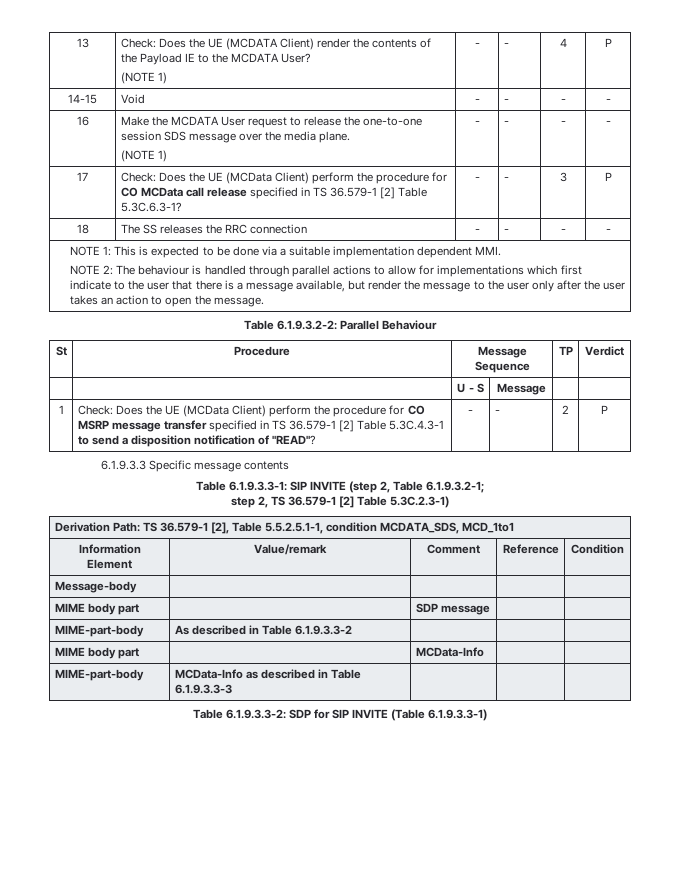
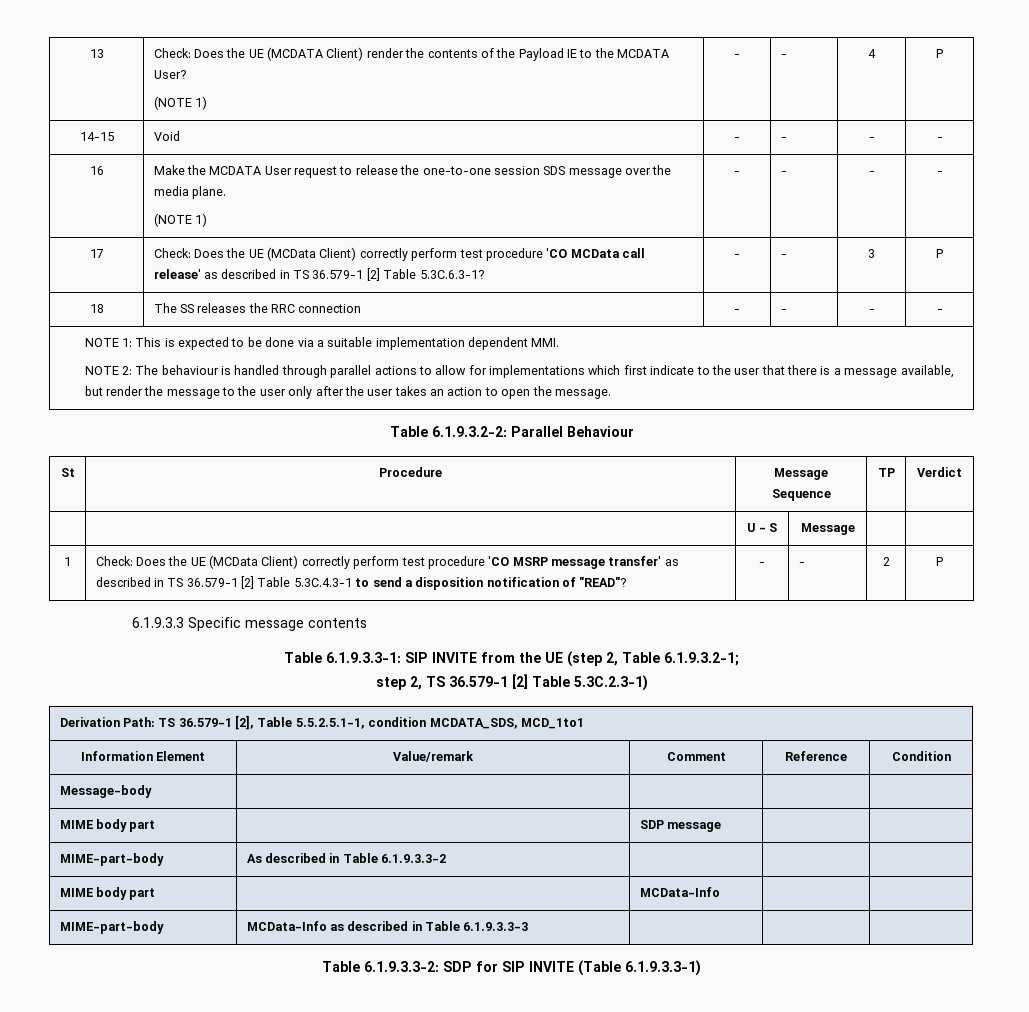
[312,172,448,184] [120,187,298,199] perform the procedure for CO MCData call release specified -> [359,248,646,261] [153,269,277,279] correctly perform test procedure 'CO MCData call release' as described
[269,405,425,417] [77,420,257,432] perform the procedure for CO MSRP message transfer specified -> [301,556,679,569] [95,577,151,587] correctly perform test procedure 'CO MSRP message transfer' as described
(346, 485) none -> [481,652,563,663] from the UE

